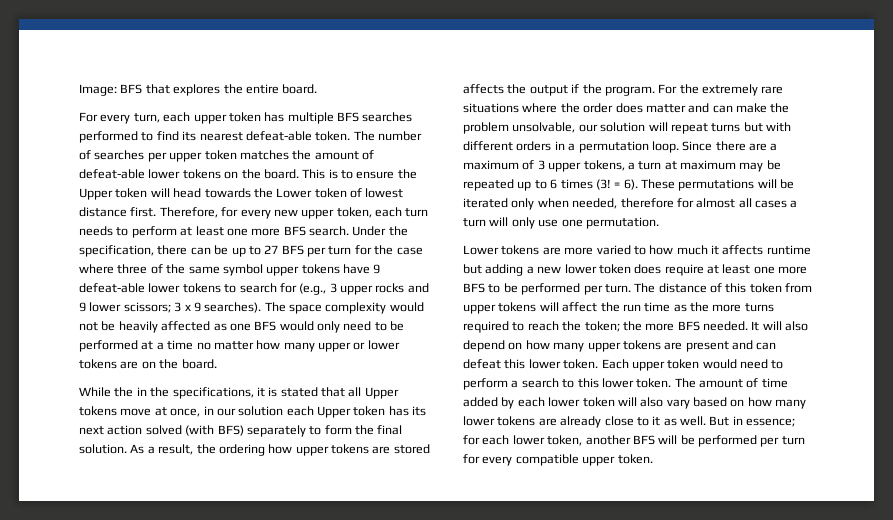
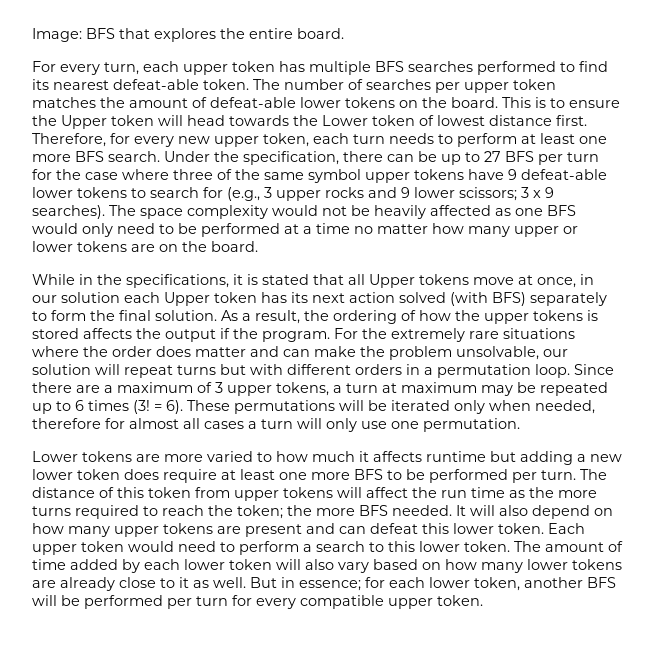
[114,387,134,397] the -> (75, 279) none
[268,444,391,456] how upper tokens are -> [401,310,598,324] of how the upper tokens is

